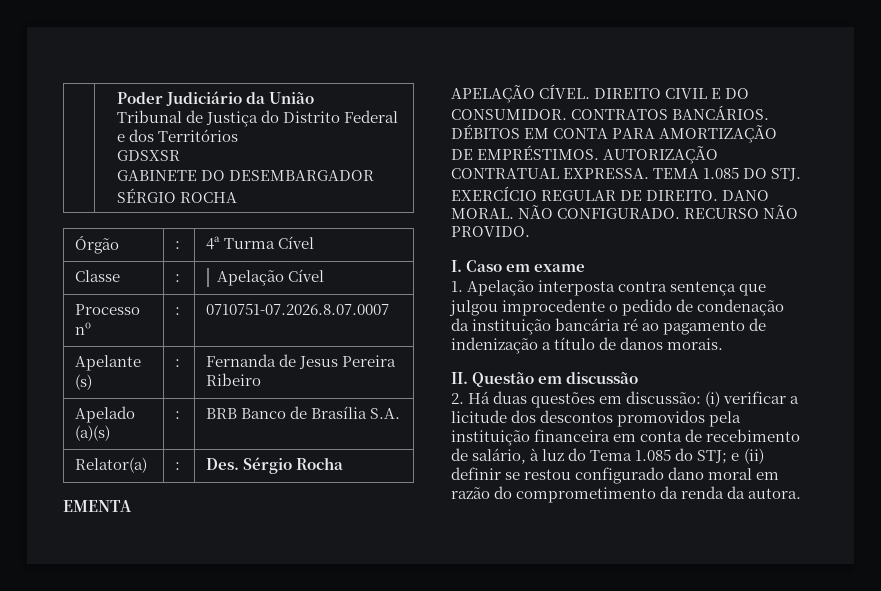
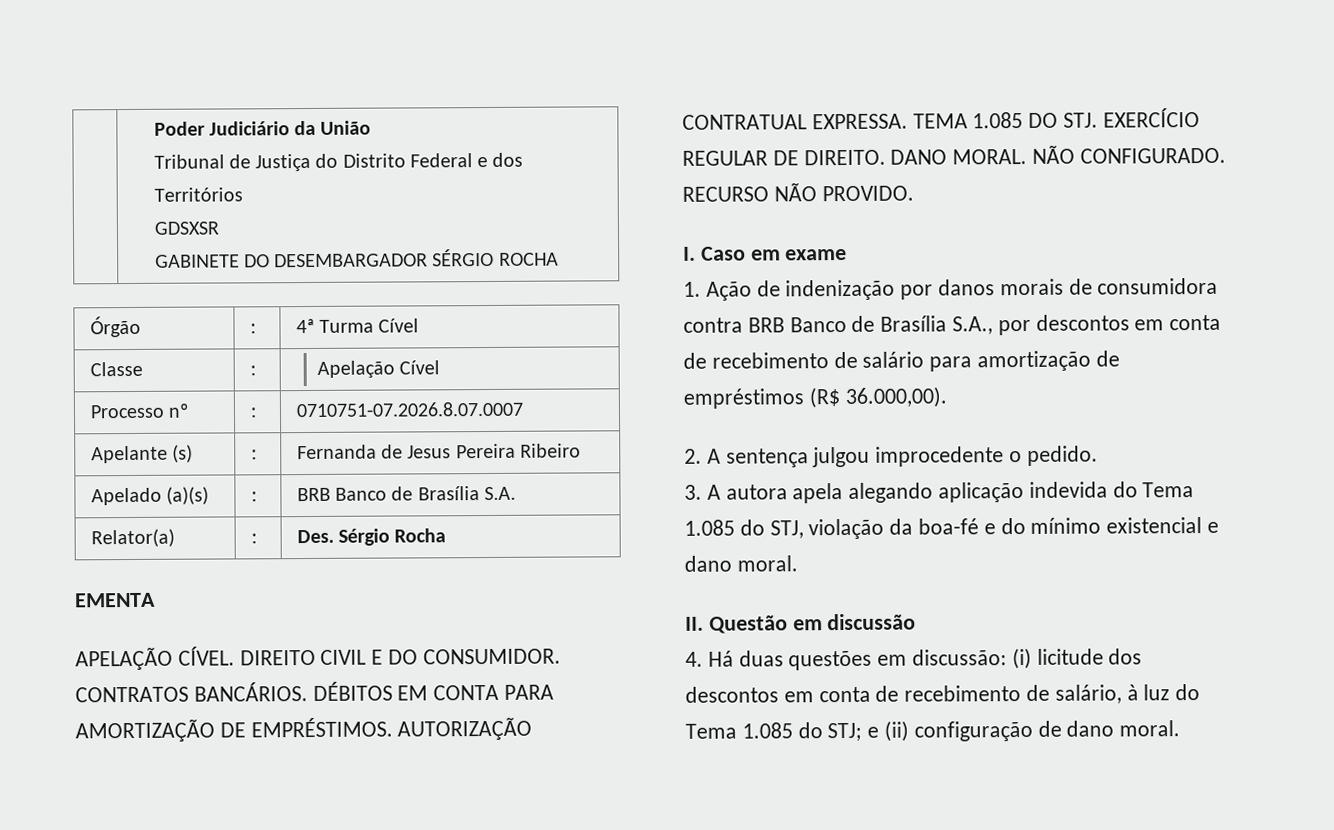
[467,280,767,296] [449,299,785,316] [451,318,767,335] [451,337,724,354] Apelação interposta contra sentença que julgou improcedente o pedido de condenação da instituição bancária ré ao pagamento de indenização a título de danos morais. -> [705,277,1219,301] [683,314,1222,336] [683,350,1120,372] [683,386,947,409] [684,445,1098,468] [684,481,1195,504] [684,517,1220,540] [684,555,798,572] Ação de indenização por danos morais de consumidora contra BRB Banco de Brasília S.A., por descontos em conta de recebimento de salário para amortização de empréstimos (R$ 36.000,00). // 2. A sentença julgou improcedente o pedido. // 3. A autora apela alegando aplicação indevida do Tema 1.085 do STJ, violação da boa-fé e do mínimo existencial e dano moral.
[451,393,464,404] 2. -> [685,651,703,667] 4.
[723,391,800,404] verificar a -> (1032, 658) none
[617,410,742,427] [451,429,611,446] promovidos pela instituição financeira -> (779, 694) none
[451,467,780,484] [451,486,802,503] definir se restou configurado dano moral em razão do comprometimento da renda da autora. -> [913,720,1181,742] configuração de dano moral.

